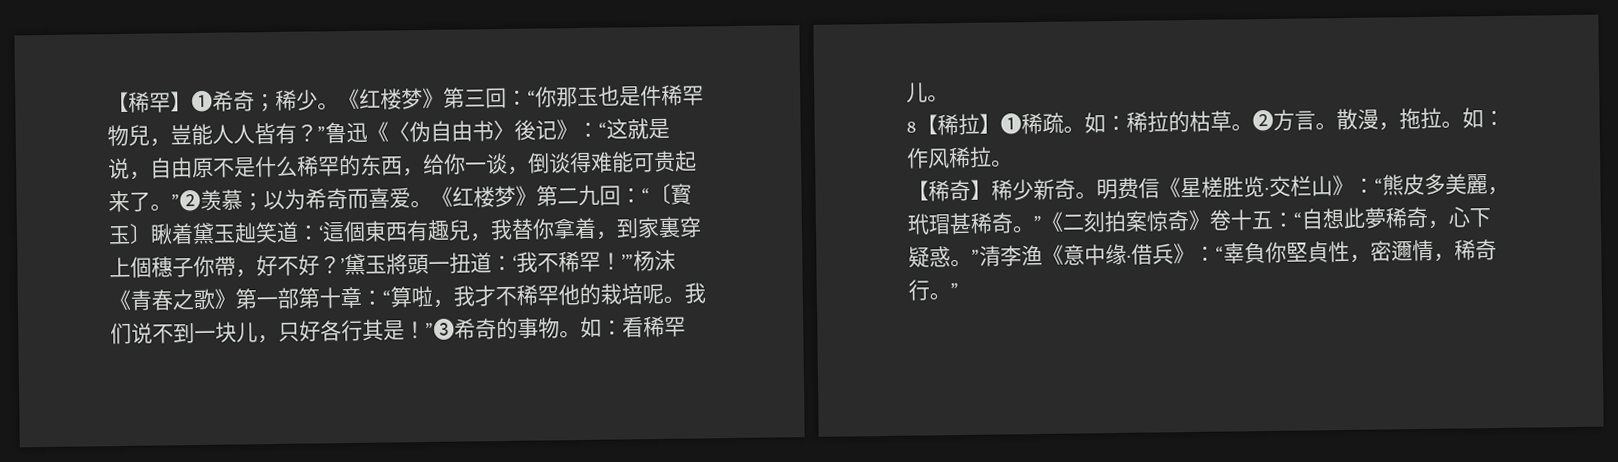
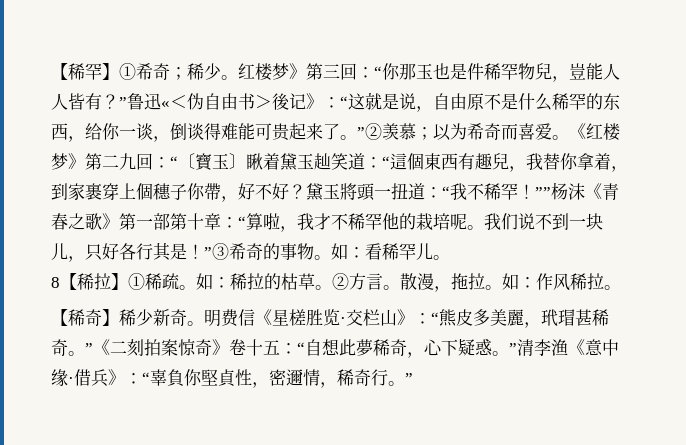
[191,90,213,113] ❶ -> [119,63,136,80] ①
[338,88,360,110] 《 -> (238, 77) none
[367,121,410,142] 《〈 -> [161,95,187,108] «＜
[493,119,515,141] 〉 -> [255,95,272,108] ＞
[171,189,201,212] ”❷ -> [357,123,382,140] ”②
[670,183,692,205] 寳 -> [195,153,213,171] 寶
[318,224,324,240] ‘ -> [382,156,390,168] “
[658,216,681,238] 裏 -> [85,183,103,200] 裹
[340,258,345,273] ’ -> (306, 191) none
[512,254,517,270] ‘ -> [442,186,450,198] “
[621,254,634,269] ’” -> [535,187,551,198] ””
[425,318,455,341] ”❸ -> [204,243,229,260] ”③
[1000,113,1022,135] ❶ -> [128,273,145,290] ①
[1252,109,1274,132] ❷ -> [332,273,349,290] ②

